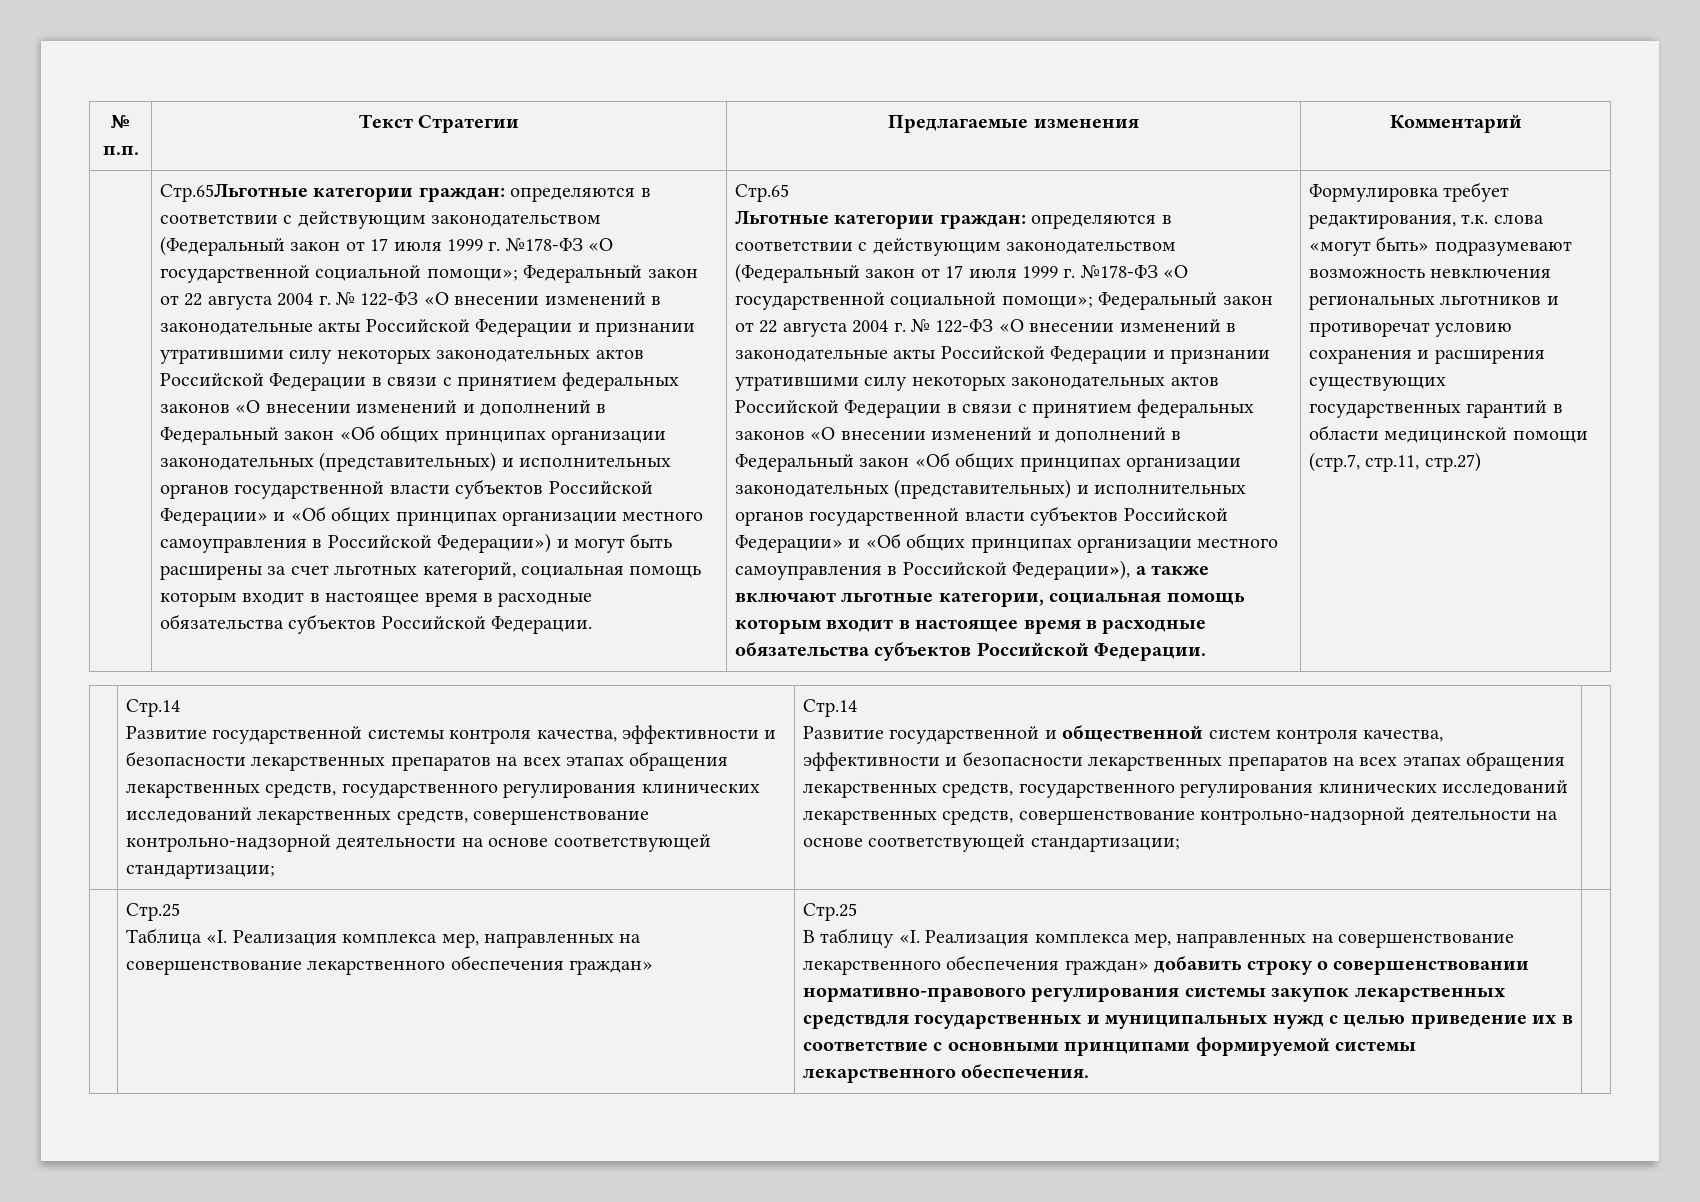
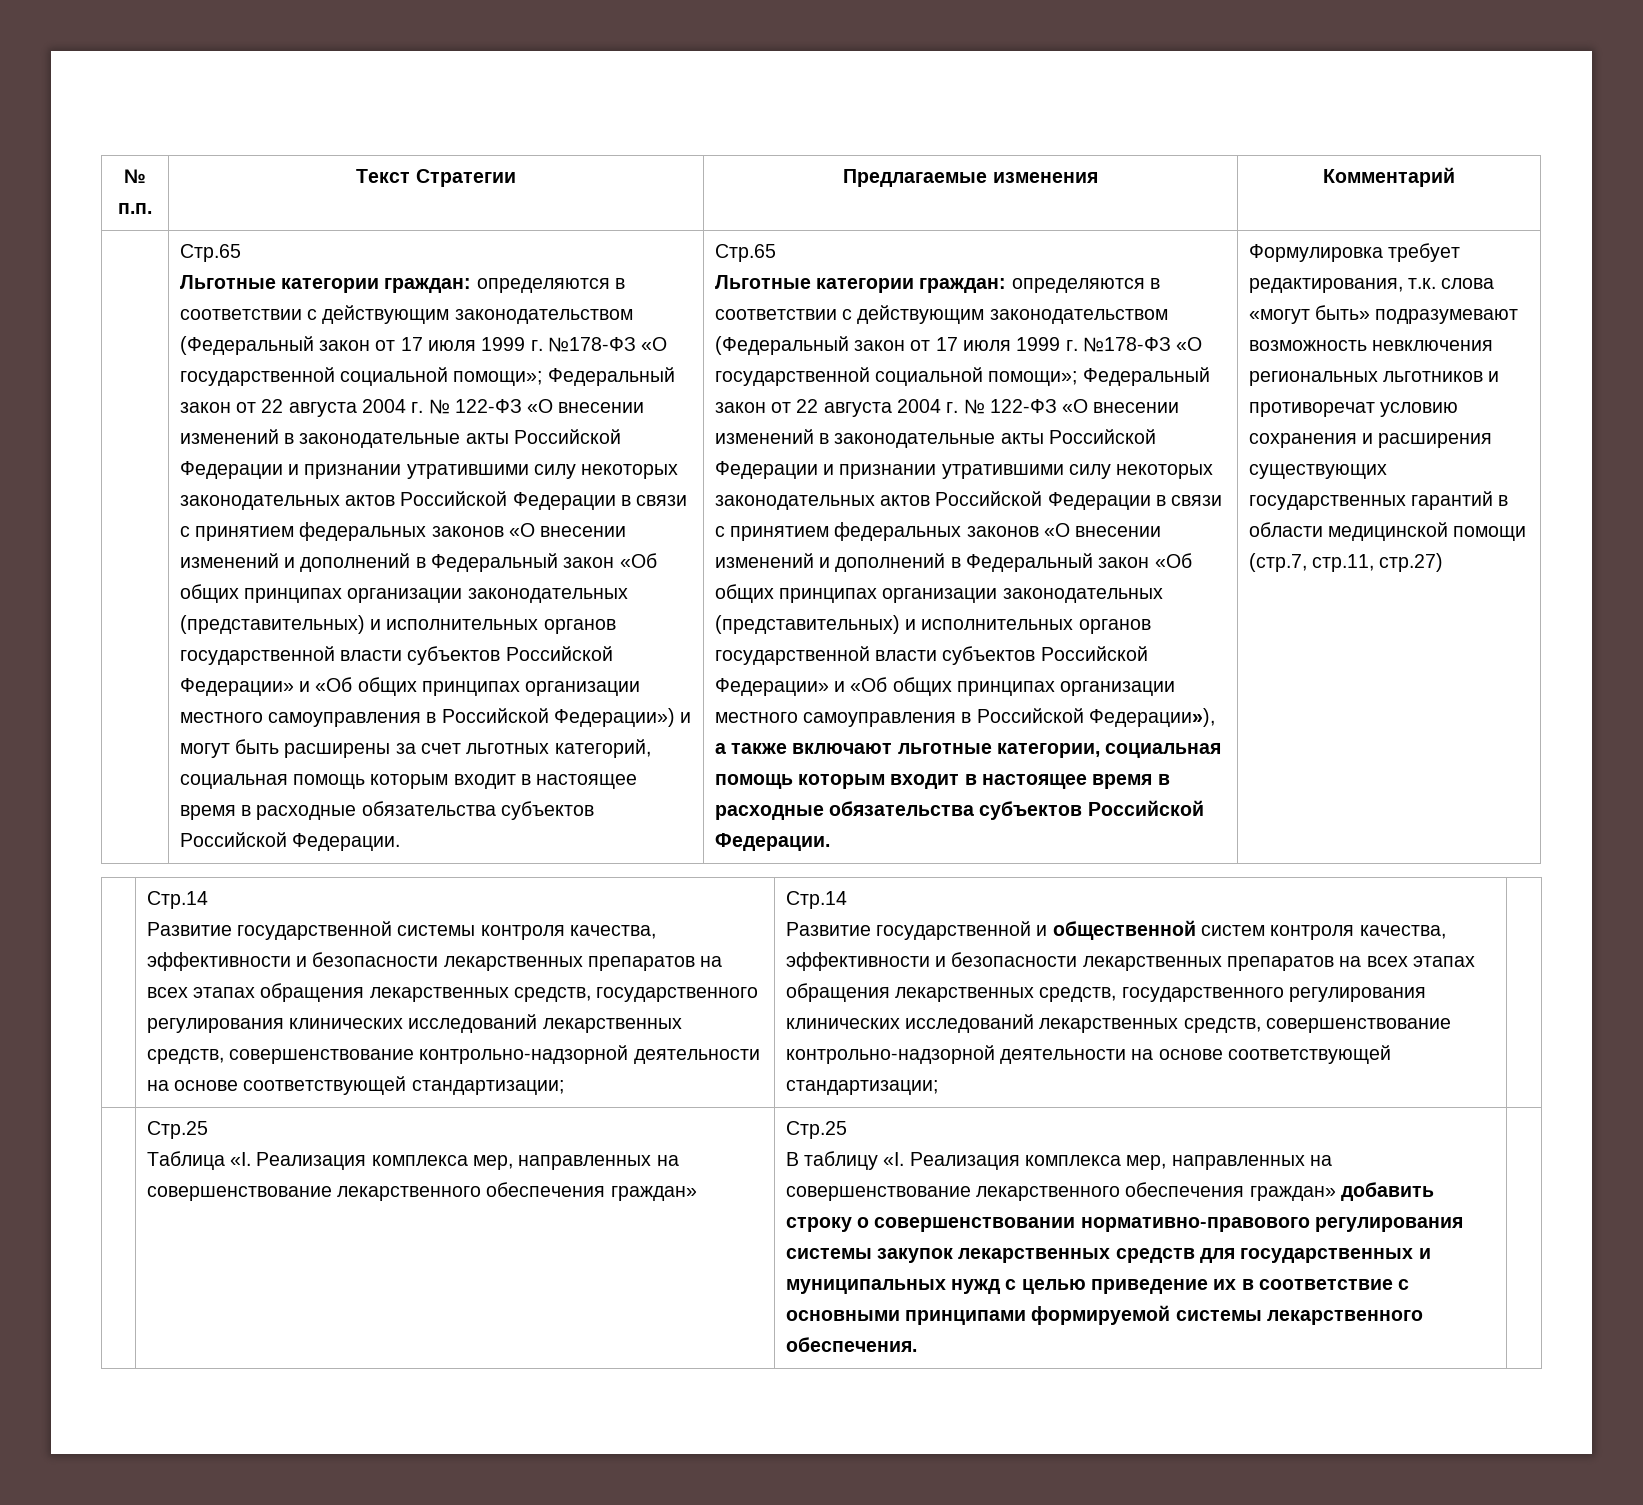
[160,183,309,202] Стр.65Льготные -> [179,244,241,262] [179,275,276,289] Стр.65 // Льготные
[803,1014,910,1029] средствдля -> [1115,1248,1236,1263] средств для

